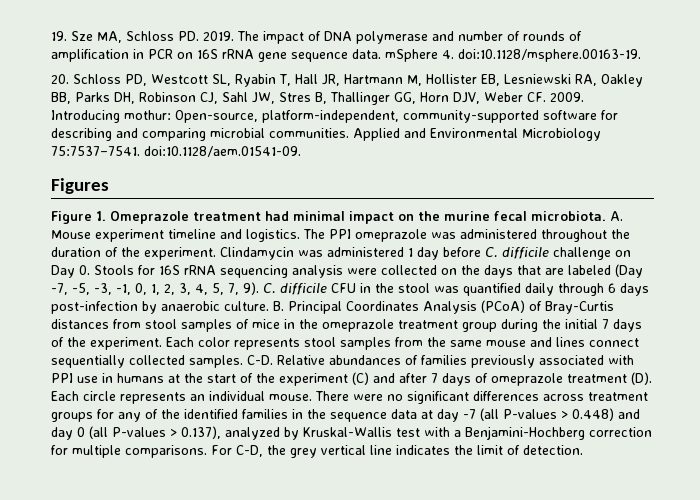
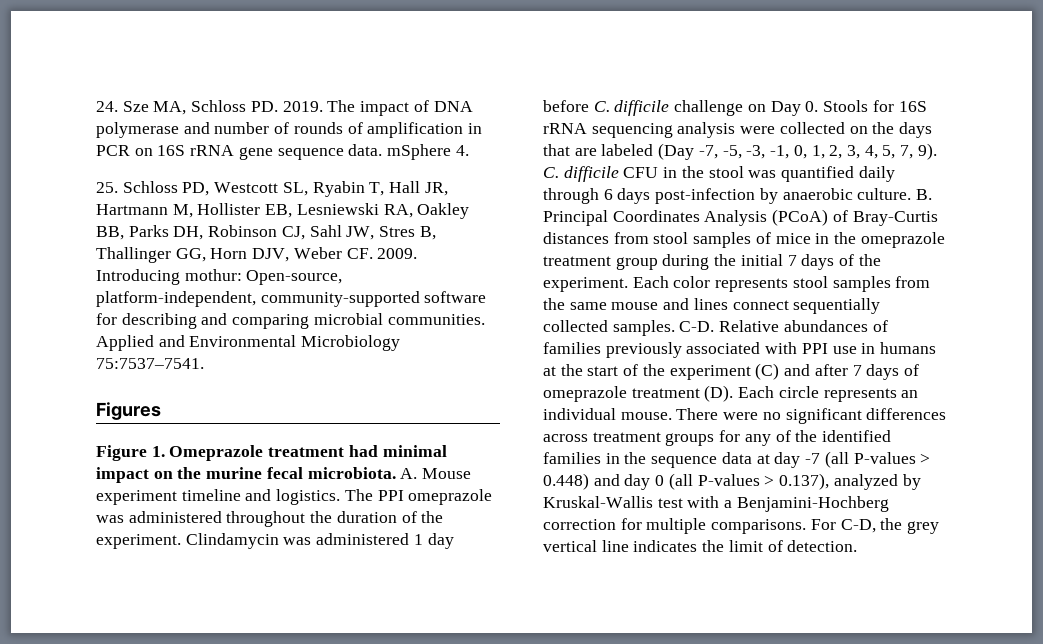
[51,31,67,41] 19. -> [96,101,118,112] 24.
[458,49,641,62] [51,74,69,84] doi:10.1128/msphere.00163-19. // 20. -> [96,182,118,193] // 25.
[144,146,301,157] doi:10.1128/aem.01541-09. -> (204, 363) none

